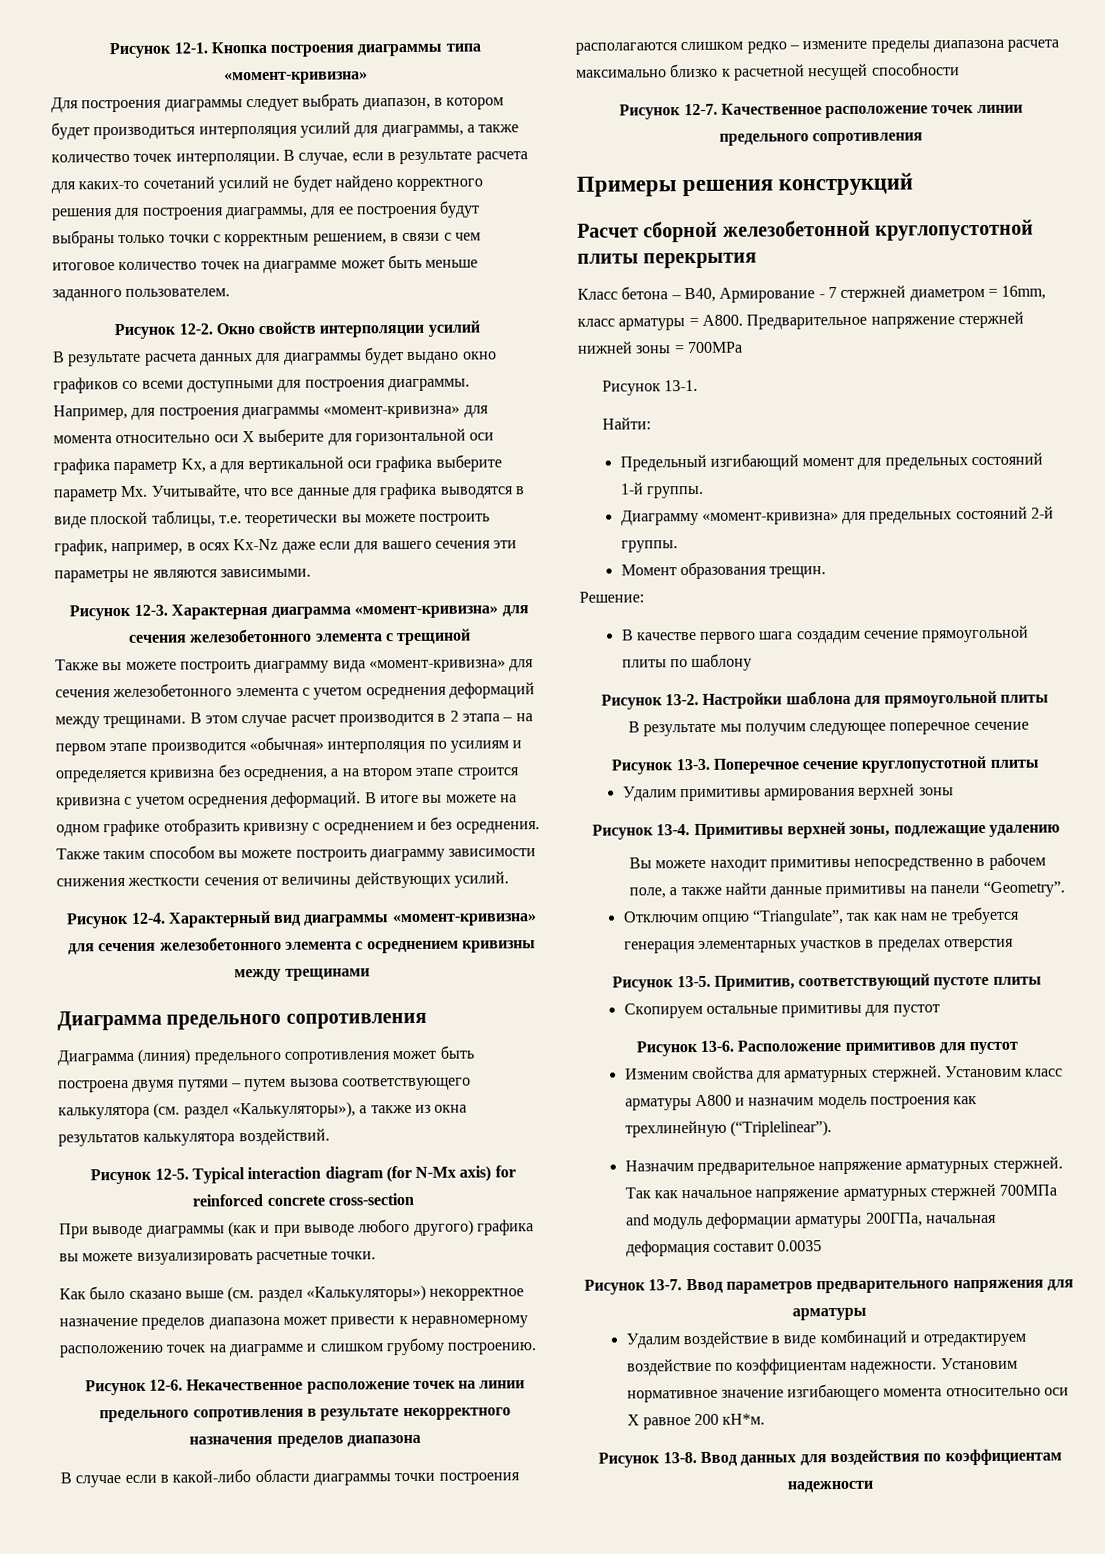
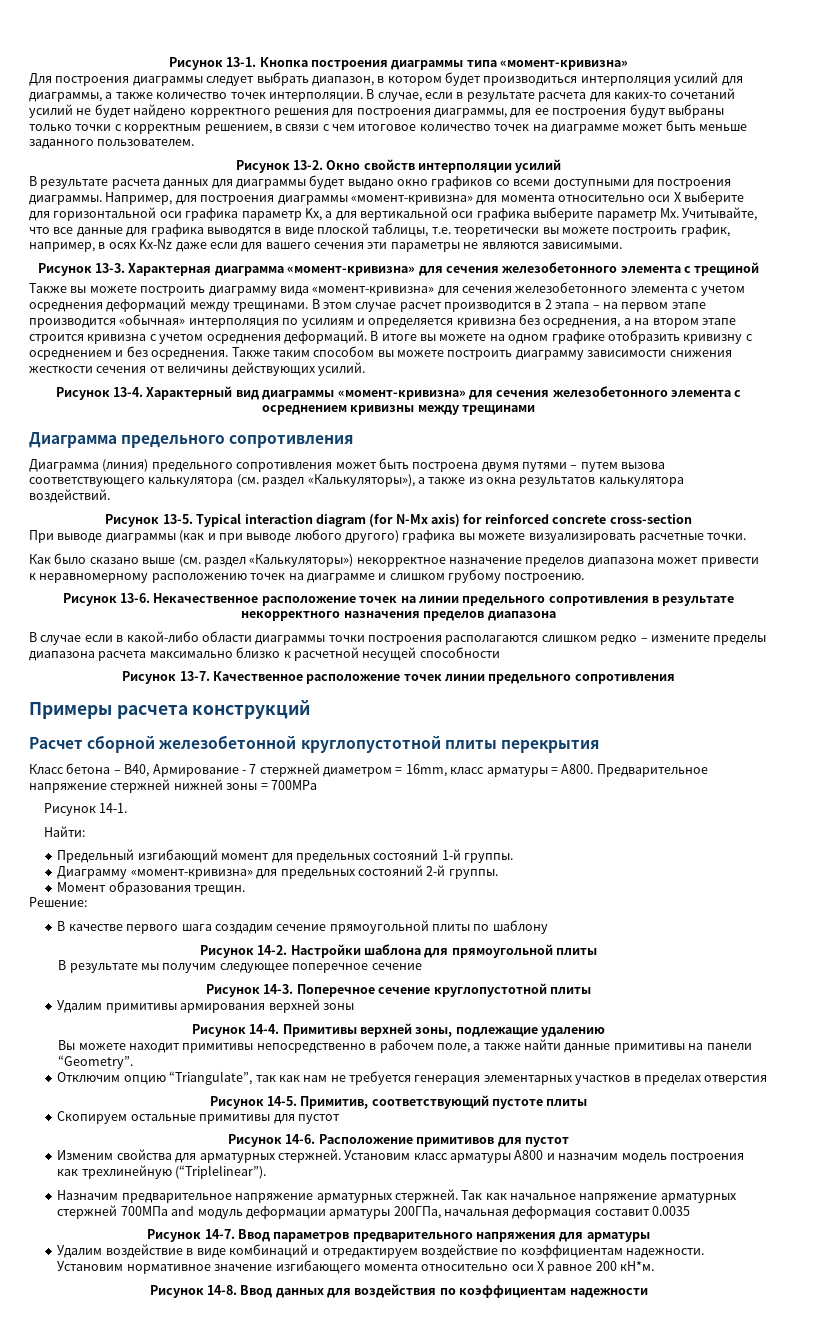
[109,42,208,59] Рисунок 12-1. -> [168,57,257,70] Рисунок 13-1.
[178,323,213,335] 12-2. -> [292,160,323,170] 13-2.
[133,604,168,616] 12-3. -> [95,263,125,273] 13-3.
[130,912,166,924] 12-4. -> [113,387,143,397] 13-4.
[154,1168,189,1180] 12-5. -> [162,514,193,524] 13-5.
[148,1379,183,1391] 12-6. -> [120,593,150,603] 13-6.
[683,103,718,116] 12-7. -> [179,671,210,681] 13-7.
[682,179,774,197] решения -> [116,705,188,719] расчета
[664,379,699,392] 13-1. -> [99,803,128,813] 14-1.
[664,693,699,706] 13-2. -> [257,945,288,955] 14-2.
[675,758,710,771] 13-3. -> [263,984,294,994] 14-3.
[656,824,691,836] 13-4. -> [249,1024,280,1034] 14-4.
[676,975,711,988] 13-5. -> [266,1096,297,1106] 14-5.
[700,1040,735,1052] 13-6. -> [285,1134,316,1144] 14-6.
[648,1279,683,1291] 13-7. -> [204,1229,235,1239] 14-7.
[662,1452,697,1464] 13-8. -> [206,1285,237,1295] 14-8.

